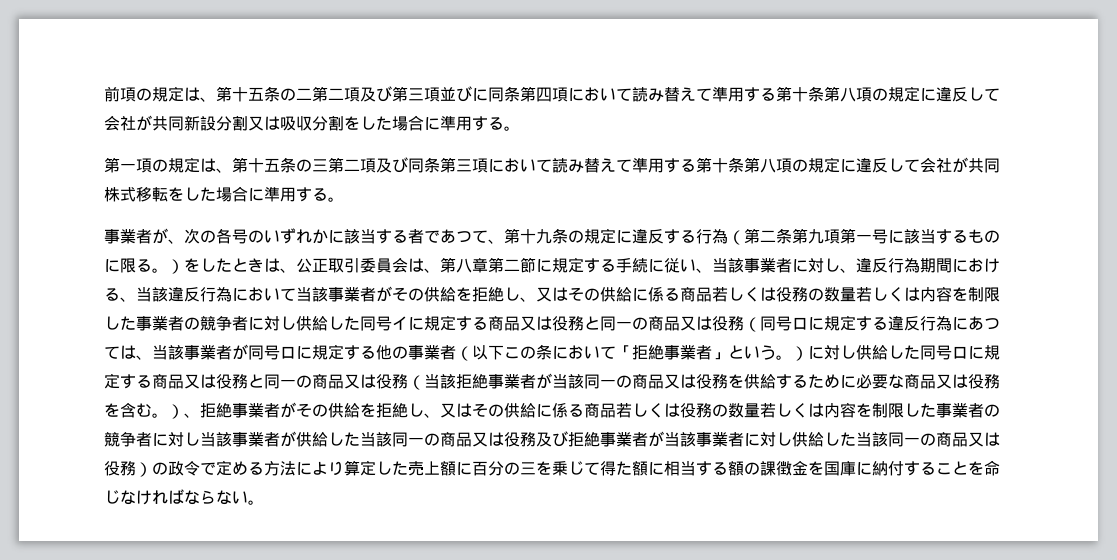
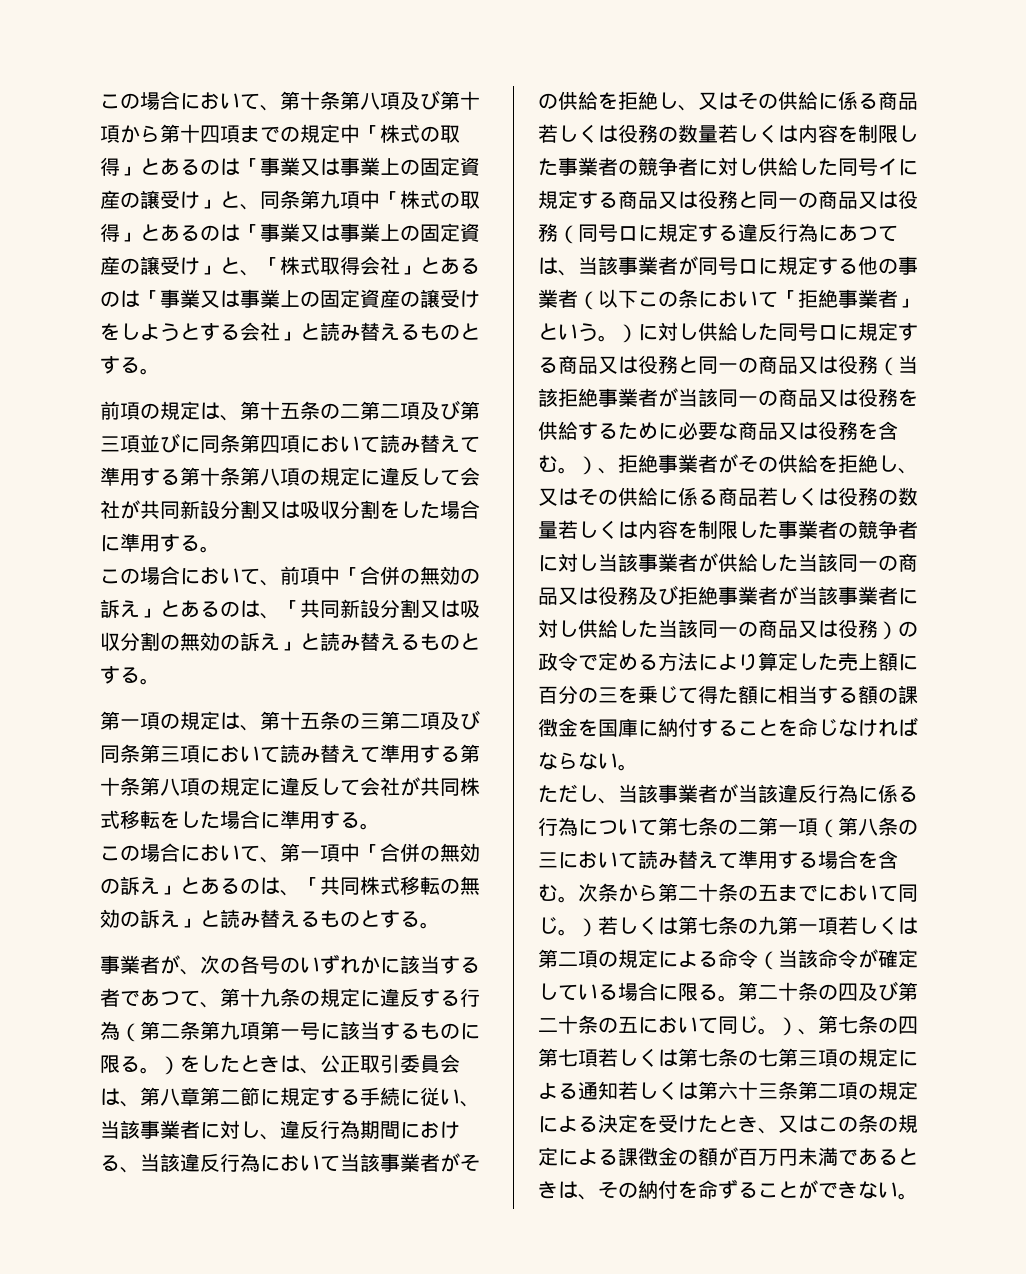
(104, 94) none -> [100,90,480,111] [100,124,460,143] [100,157,480,176] [100,190,480,210] [100,223,480,242] [100,256,480,276] [100,289,480,308] [100,322,480,342] [100,356,160,375] この場合において、第十条第八項及び第十項から第十四項までの規定中「株式の取得」とあるのは「事業又は事業上の固定資産の譲受け」と、同条第九項中「株式の取得」とあるのは「事業又は事業上の固定資産の譲受け」と、「株式取得会社」とあるのは「事業又は事業上の固定資産の譲受けをしようとする会社」と読み替えるものとする。 //
(520, 128) none -> [100,566,480,586] [100,599,480,619] [100,632,480,651] [100,666,160,685] // この場合において、前項中「合併の無効の訴え」とあるのは、「共同新設分割又は吸収分割の無効の訴え」と読み替えるものとする。
(344, 199) none -> [100,843,480,863] [100,876,480,896] [100,909,440,929] // この場合において、第一項中「合併の無効の訴え」とあるのは、「共同株式移転の無効の訴え」と読み替えるものとする。
(264, 502) none -> [538,784,918,804] [538,817,918,838] [538,850,898,869] [538,883,918,903] [538,916,918,937] [538,949,918,970] [538,981,918,1002] [538,1015,918,1036] [538,1048,918,1067] [538,1081,918,1100] [538,1114,918,1134] [538,1147,918,1166] [538,1179,918,1200] // ただし、当該事業者が当該違反行為に係る行為について第七条の二第一項（第八条の三において読み替えて準用する場合を含む。次条から第二十条の五までにおいて同じ。）若しくは第七条の九第一項若しくは第二項の規定による命令（当該命令が確定している場合に限る。第二十条の四及び第二十条の五において同じ。）、第七条の四第七項若しくは第七条の七第三項の規定による通知若しくは第六十三条第二項の規定による決定を受けたとき、又はこの条の規定による課徴金の額が百万円未満であるときは、その納付を命ずることができない。

